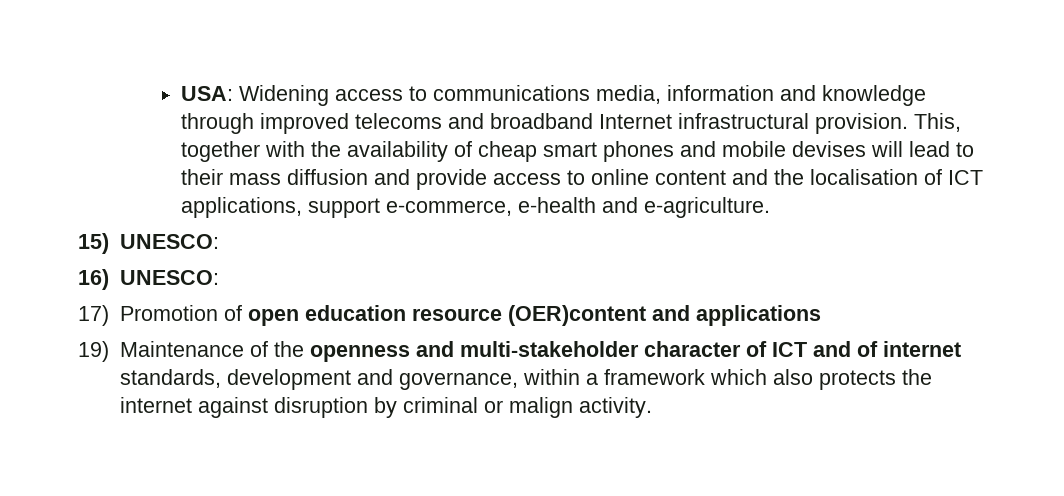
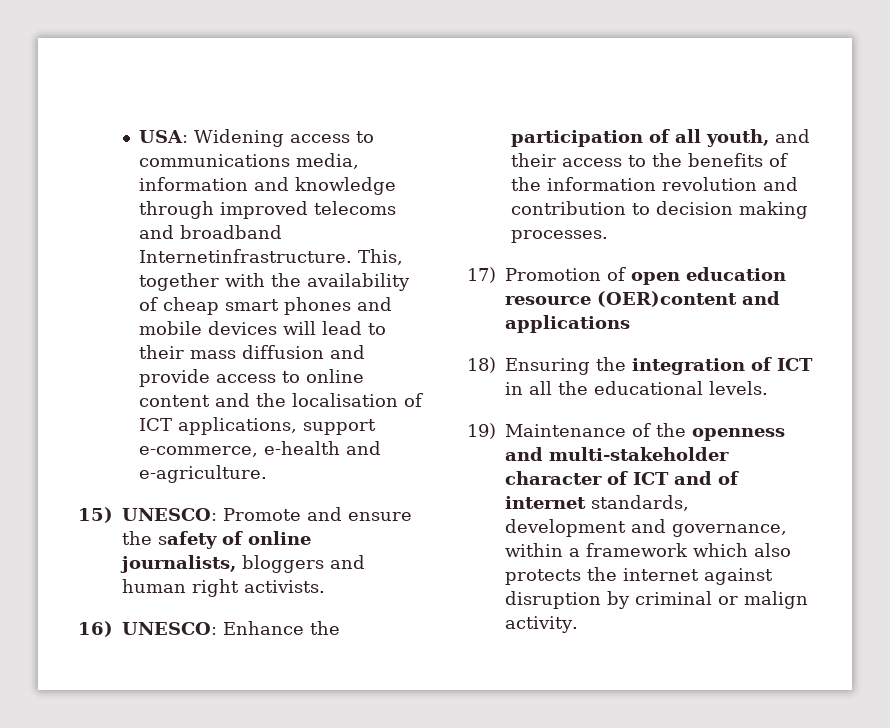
[599,113,909,134] Internet infrastructural provision. -> [139,249,353,263] Internetinfrastructure.
[792,141,867,157] devises -> [208,321,278,335] devices
[78,269,219,290] // 16) UNESCO: -> [223,507,412,521] [122,531,311,549] [120,555,365,573] [122,579,325,597] [78,621,340,637] [511,129,810,147] [511,153,788,167] [511,177,798,191] [511,201,808,219] [511,230,608,243] Promote and ensure the safety of online journalists, bloggers and human right activists. // 16) UNESCO: Enhance the participation of all youth, and their access to the benefits of the information revolution and contribution to decision making processes.
(821, 315) none -> [467,357,813,375] [505,381,768,395] // 18) Ensuring the integration of ICT in all the educational levels.

